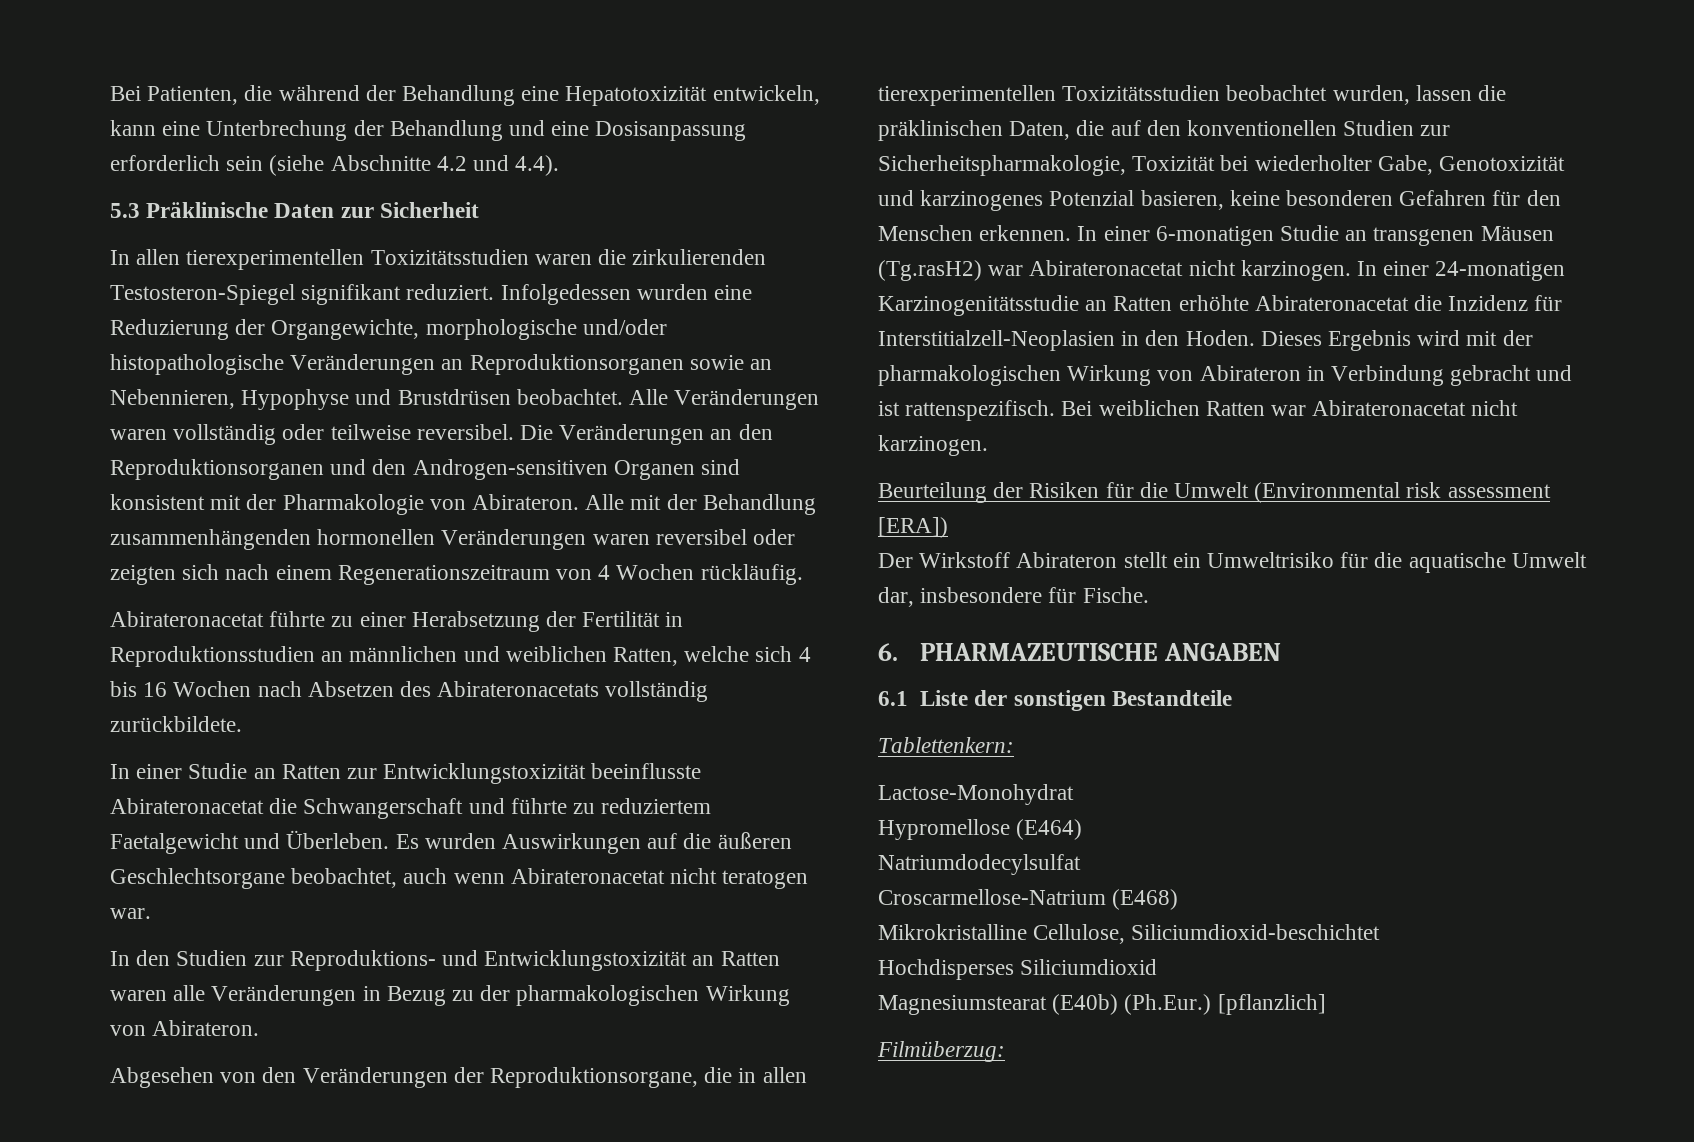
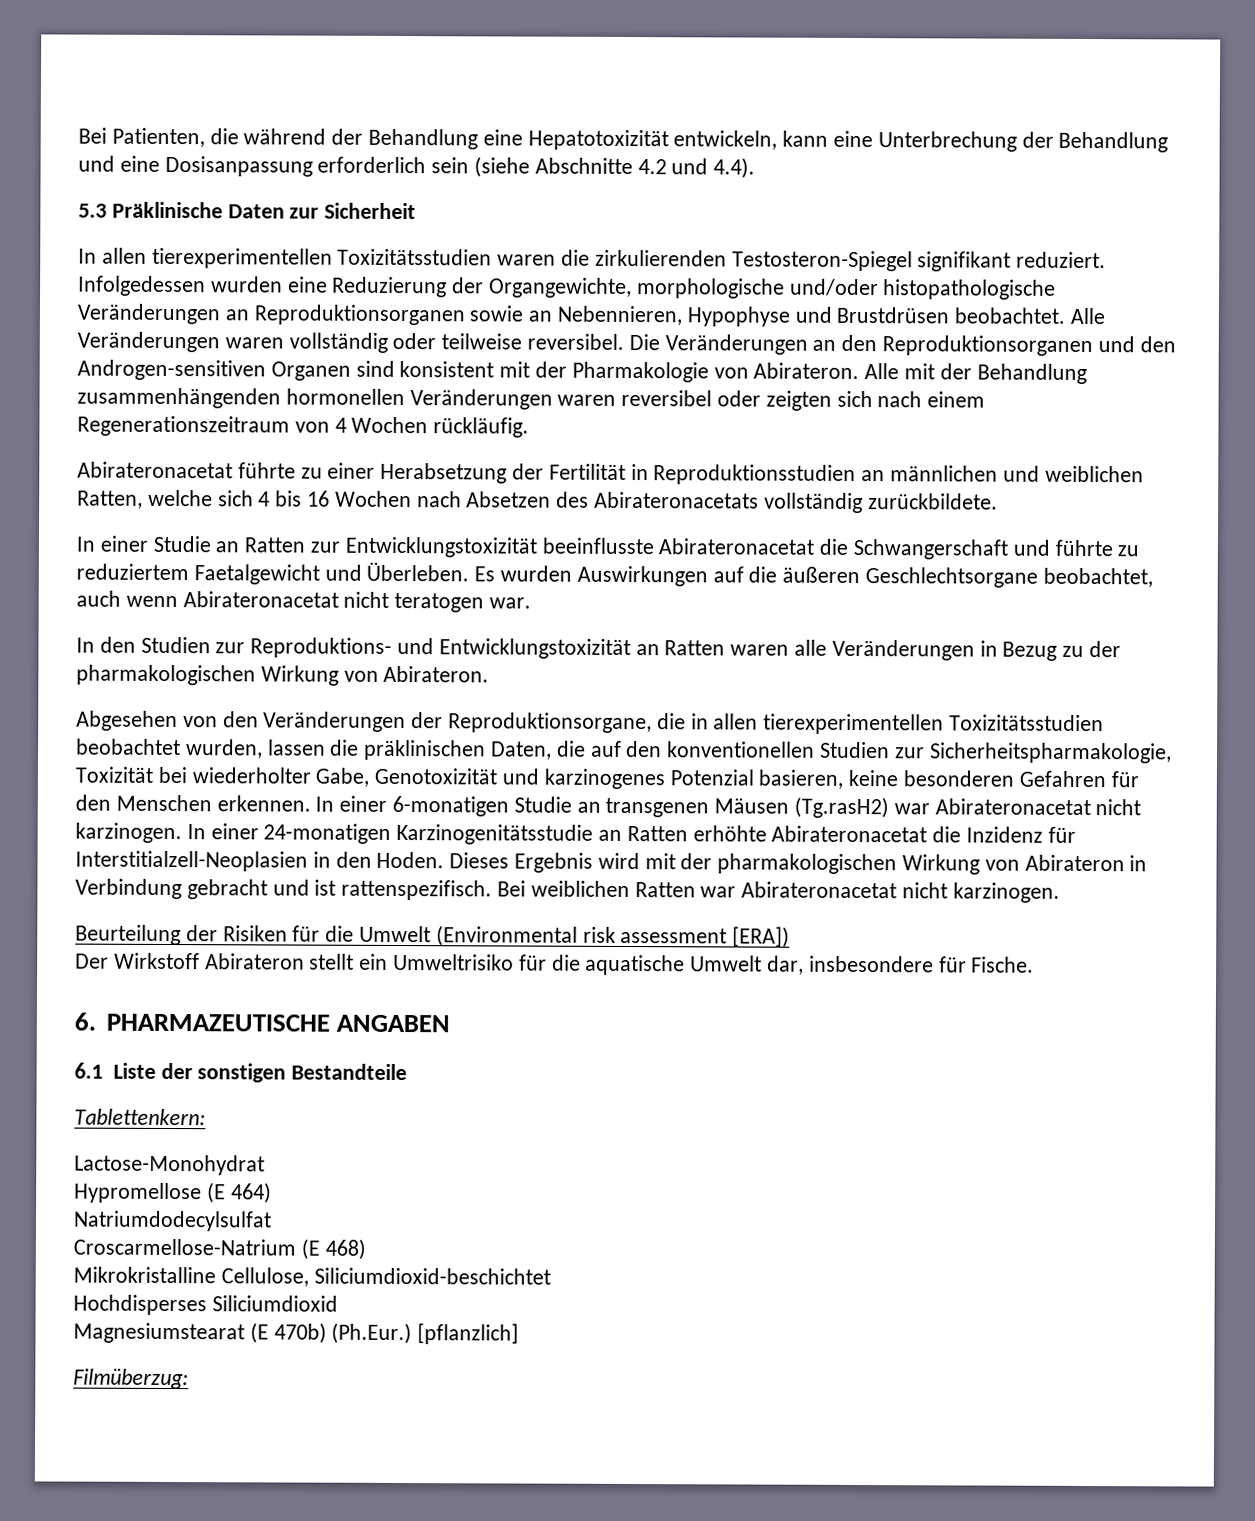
[1016,819,1083,840] (E464) -> [206,1182,272,1204] (E 464)
[1112,889,1179,910] (E468) -> [300,1238,366,1260] (E 468)
[1052,994,1119,1015] (E40b) -> [249,1322,327,1344] (E 470b)

